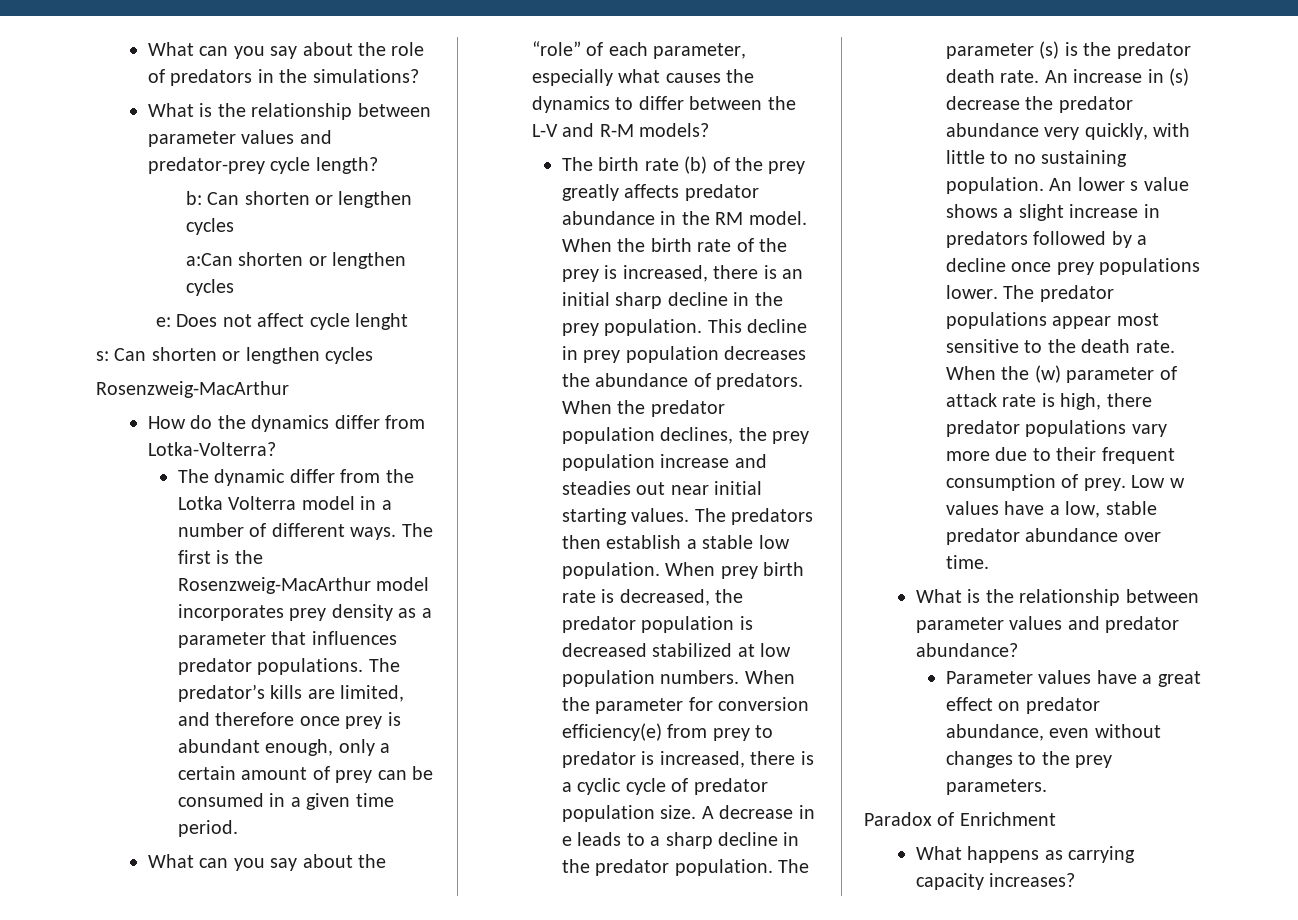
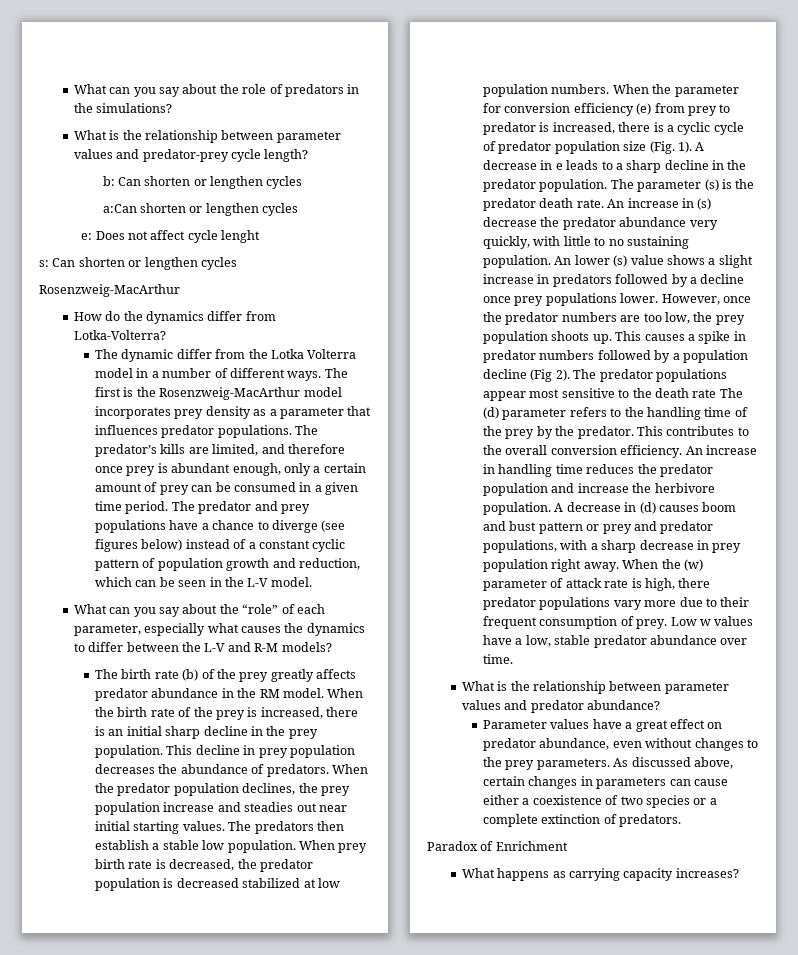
(238, 828) none -> [171,501,310,514] [95,520,346,533] [95,539,346,552] [95,558,360,571] [95,577,312,587] The predator and prey populations have a chance to diverge (see figures below) instead of a constant cyclic pattern of population growth and reduction, which can be seen in the L-V model.
[561,723,662,741] efficiency(e) -> [573,103,652,116] efficiency (e)
[660,805,697,819] size. -> [623,141,692,154] size (Fig. 1).
[1130,181,1139,191] s -> [613,255,628,267] (s)
(998, 292) none -> [661,294,751,305] [483,312,745,325] [483,331,746,344] [483,350,748,363] [483,369,570,382] However, once the predator numbers are too low, the prey population shoots up. This causes a spike in predator numbers followed by a population decline (Fig 2).
[1135,340,1175,353] rate. -> [692,388,743,398] [483,407,748,420] [483,426,749,439] [483,445,757,458] [483,464,713,477] [483,483,715,496] [483,502,737,515] [483,521,714,534] [483,540,742,553] [483,559,619,572] rate The (d) parameter refers to the handling time of the prey by the predator. This contributes to the overall conversion efficiency. An increase in handling time reduces the predator population and increase the herbivore population. A decrease in (d) causes boom and bust pattern or prey and predator populations, with a sharp decrease in prey population right away.
(1047, 787) none -> [613,757,733,769] [483,776,728,789] [483,795,717,808] [483,814,682,827] As discussed above, certain changes in parameters can cause either a coexistence of two species or a complete extinction of predators.

